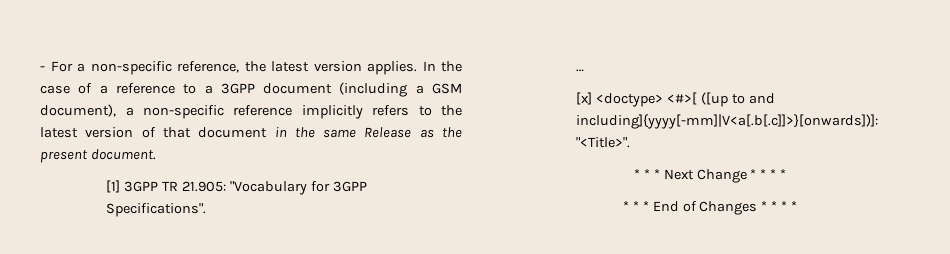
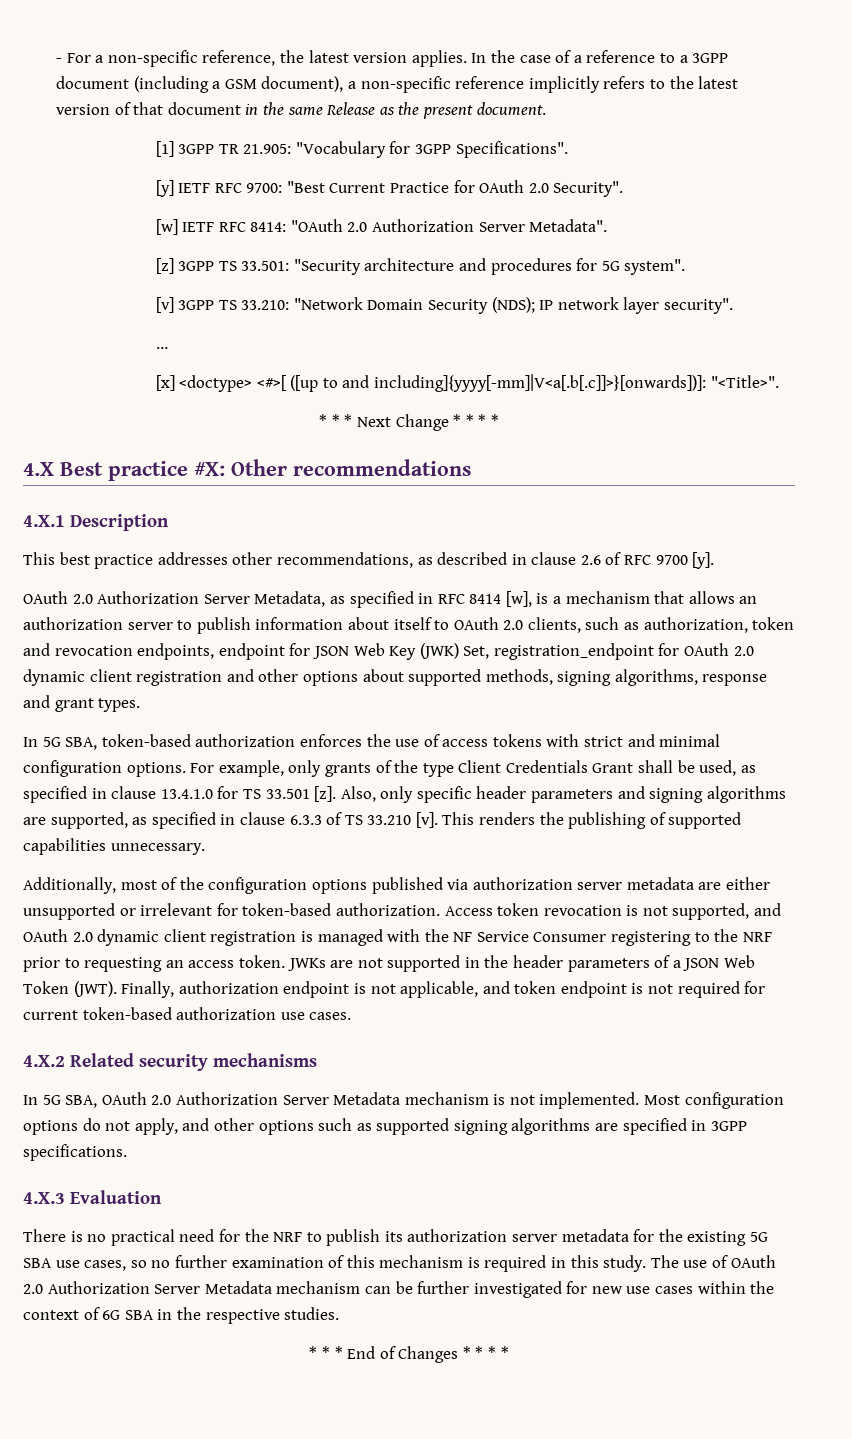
(207, 210) none -> [155,180,624,197] [155,219,608,235] [155,258,686,275] [155,297,733,314] // [y] IETF RFC 9700: "Best Current Practice for OAuth 2.0 Security". // [w] IETF RFC 8414: "OAuth 2.0 Authorization Server Metadata". // [z] 3GPP TS 33.501: "Security architecture and procedures for 5G system". // [v] 3GPP TS 33.210: "Network Domain Security (NDS); IP network layer security".
(787, 174) none -> [23,459,471,481] [23,514,170,531] [23,552,715,569] [23,591,758,608] [23,617,795,634] [23,643,754,660] [23,669,768,686] [23,695,141,712] [23,734,721,750] [23,760,756,777] [23,786,786,803] [23,812,742,829] [23,838,205,855] [23,877,771,894] [23,903,782,920] [23,929,772,946] [23,955,756,972] [23,981,766,998] [23,1007,352,1020] [23,1053,318,1071] [23,1092,784,1109] [23,1118,747,1135] [23,1144,127,1161] [23,1190,163,1204] [23,1229,769,1246] [23,1255,776,1272] [23,1281,775,1298] [23,1307,340,1324] // 4.X Best practice #X: Other recommendations // 4.X.1 Description // This best practice addresses other recommendations, as described in clause 2.6 of RFC 9700 [y]. // OAuth 2.0 Authorization Server Metadata, as specified in RFC 8414 [w], is a mechanism that allows an authorization server to publish information about itself to OAuth 2.0 clients, such as authorization, token and revocation endpoints, endpoint for JSON Web Key (JWK) Set, registration_endpoint for OAuth 2.0 dynamic client registration and other options about supported methods, signing algorithms, response and grant types. // In 5G SBA, token-based authorization enforces the use of access tokens with strict and minimal configuration options. For example, only grants of the type Client Credentials Grant shall be used, as specified in clause 13.4.1.0 for TS 33.501 [z]. Also, only specific header parameters and signing algorithms are supported, as specified in clause 6.3.3 of TS 33.210 [v]. This renders the publishing of supported capabilities unnecessary. // Additionally, most of the configuration options published via authorization server metadata are either unsupported or irrelevant for token-based authorization. Access token revocation is not supported, and OAuth 2.0 dynamic client registration is managed with the NF Service Consumer registering to the NRF prior to requesting an access token. JWKs are not supported in the header parameters of a JSON Web Token (JWT). Finally, authorization endpoint is not applicable, and token endpoint is not required for current token-based authorization use cases. // 4.X.2 Related security mechanisms // In 5G SBA, OAuth 2.0 Authorization Server Metadata mechanism is not implemented. Most configuration options do not apply, and other options such as supported signing algorithms are specified in 3GPP specifications. // 4.X.3 Evaluation // There is no practical need for the NRF to publish its authorization server metadata for the existing 5G SBA use cases, so no further examination of this mechanism is required in this study. The use of OAuth 2.0 Authorization Server Metadata mechanism can be further investigated for new use cases within the context of 6G SBA in the respective studies.

